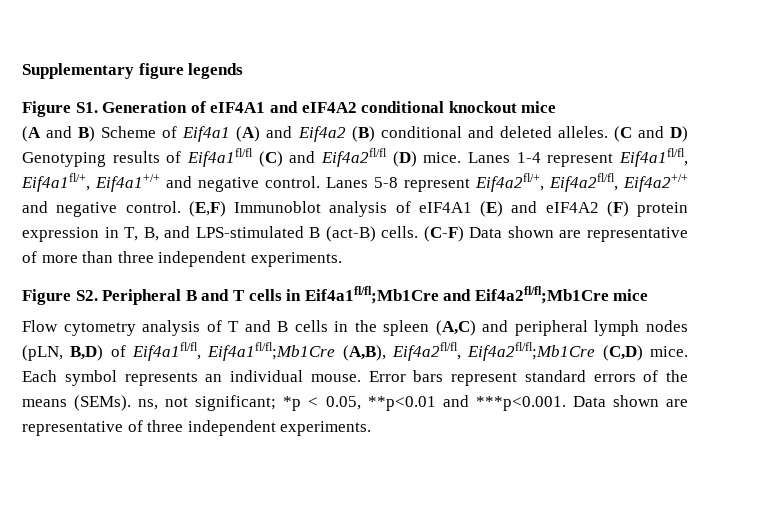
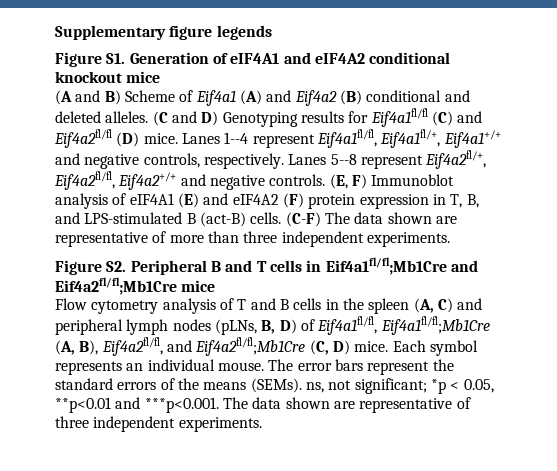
[166,151,182,163] of -> [348,111,369,123] for
[516,152,541,163] 1-4 -> [224,132,249,144] 1--4
[265,176,398,188] control. Lanes 5-8 -> [143,153,357,169] controls, respectively. Lanes 5--8
[125,201,226,217] control. (E,F) -> [269,174,367,189] controls. (E, F)
[469,227,503,238] Data -> [324,212,384,224] The data
[435,320,476,336] (A,C) -> [413,298,453,313] (A, C)
[22,342,643,361] (pLN, B,D) of Eif4a1fl/fl, Eif4a1fl/fl;Mb1Cre (A,B), Eif4a2fl/fl, Eif4a2fl/fl;Mb1Cre (C,D) -> [214,316,490,335] [55,337,350,356] (pLNs, B, D) of Eif4a1fl/fl, Eif4a1fl/fl;Mb1Cre (A, B), Eif4a2fl/fl, and Eif4a2fl/fl;Mb1Cre (C, D)
[368,371,406,382] Error -> [268,359,332,371] The error
(517, 379) none -> [432,359,454,371] the
[572,396,606,407] Data -> [222,397,282,409] The data

